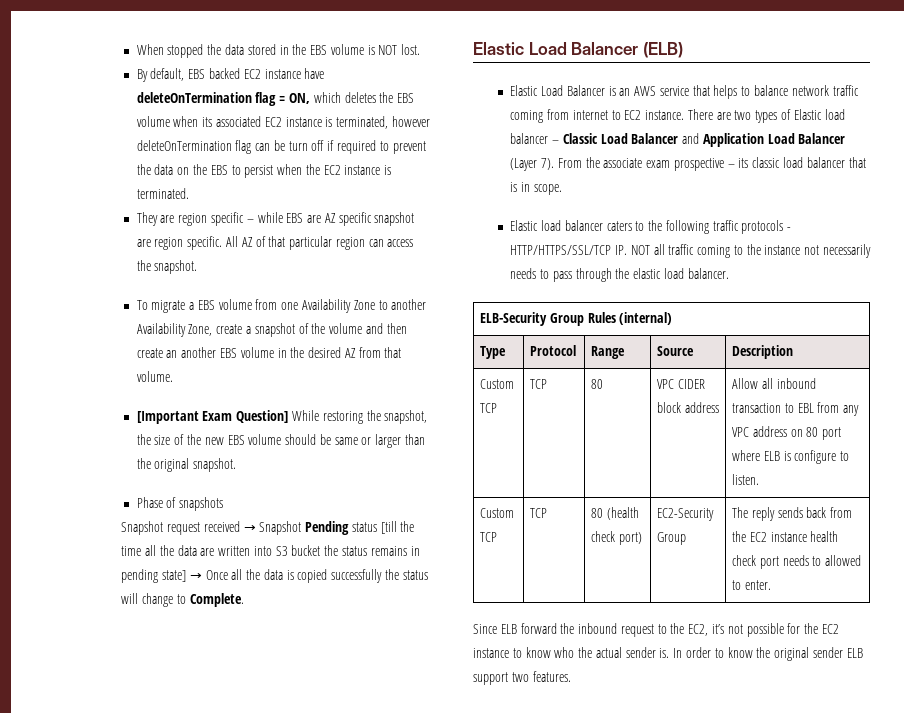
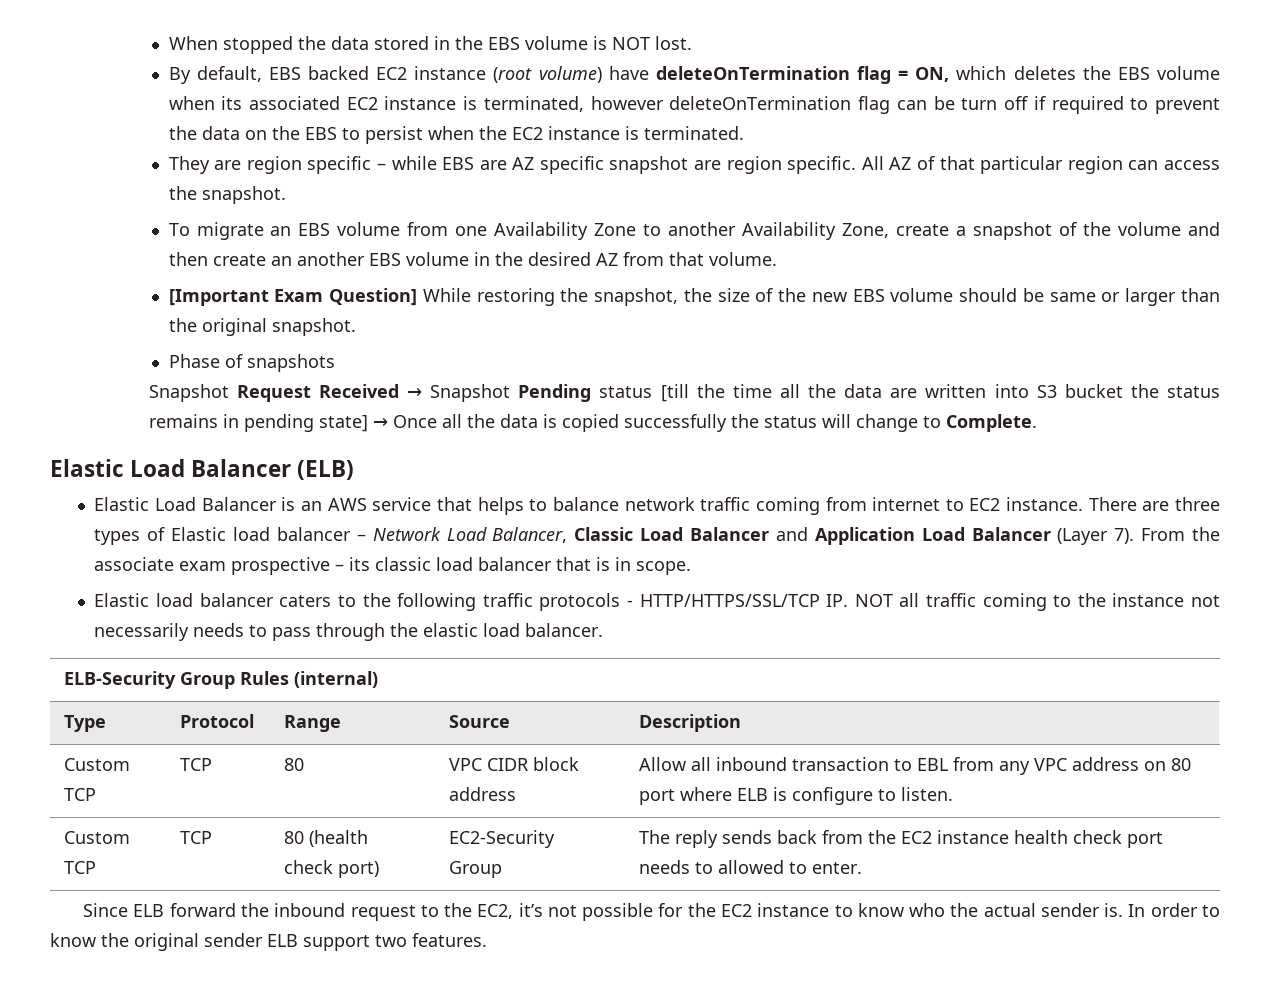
(301, 74) none -> [493,66,602,83] (root volume)
[189,302,195,310] a -> [270,226,292,236] an
[166,521,240,535] request received -> [236,384,399,402] Request Received
[734,110,752,120] two -> [1174,497,1220,511] three
(559, 142) none -> [372,527,568,543] Network Load Balancer,
[677,379,705,389] CIDER -> [487,758,529,771] CIDR

